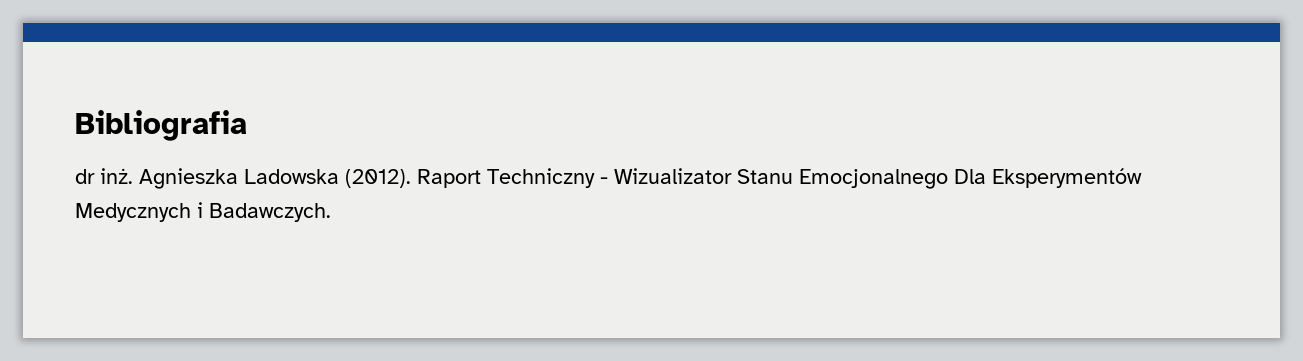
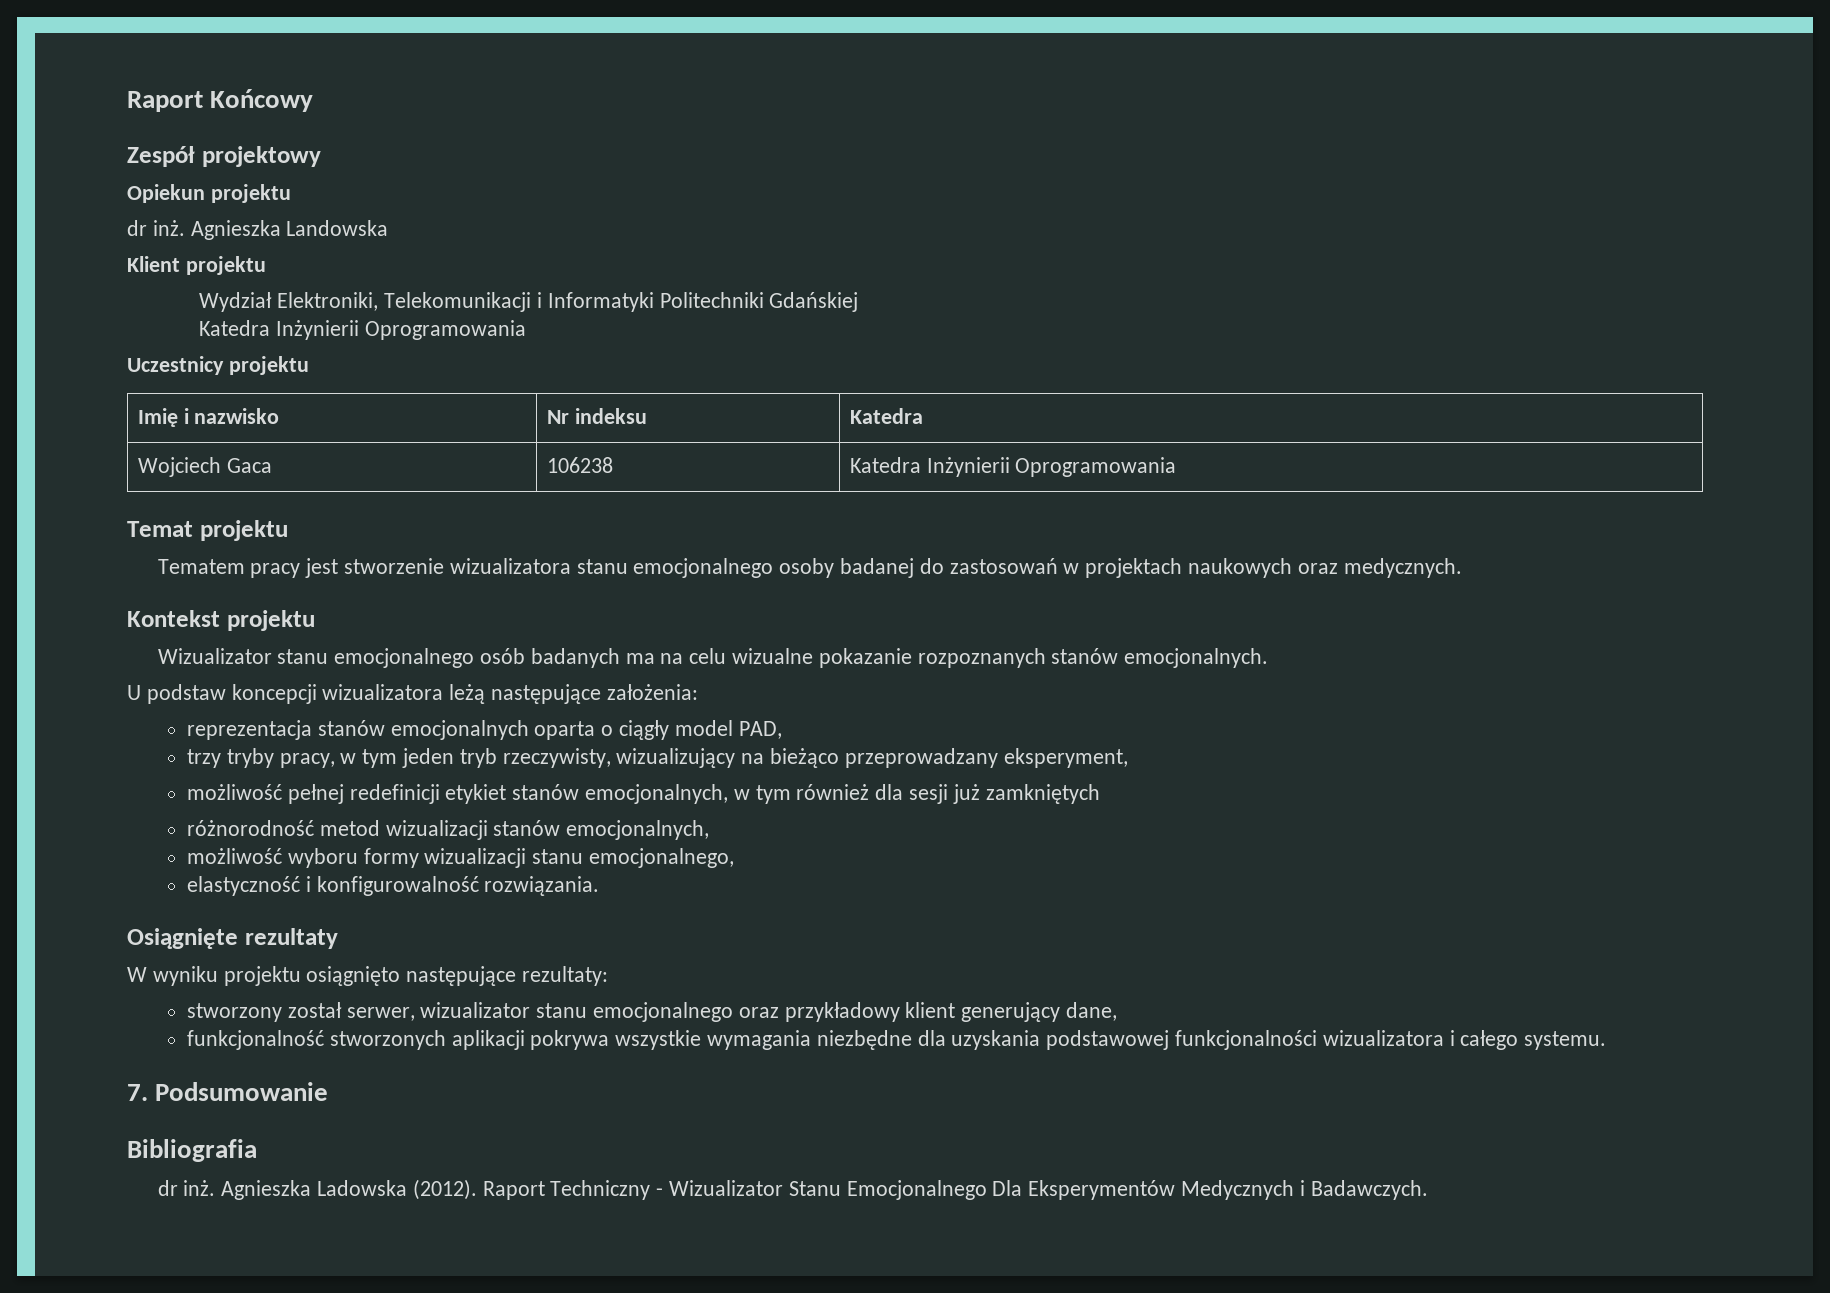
(75, 125) none -> [127,89,314,112] [127,146,321,167] [127,184,291,203] [127,220,389,240] [127,256,266,275] [199,292,859,312] [199,320,527,340] [127,356,309,375] [137,408,280,427] [546,408,647,424] [849,408,923,424] [137,457,272,477] [546,457,613,473] [849,457,1177,477] [127,520,288,541] [157,558,1462,578] [127,610,315,631] [157,648,1269,668] [127,684,698,704] [186,720,782,740] [186,748,1128,768] [186,784,1100,804] [186,820,710,840] [186,848,734,868] [186,876,600,896] [127,928,338,949] [127,966,609,986] [186,1002,1117,1022] [186,1030,1607,1050] [127,1082,329,1101] Raport Końcowy // Zespół projektowy // Opiekun projektu // dr inż. Agnieszka Landowska // Klient projektu // Wydział Elektroniki, Telekomunikacji i Informatyki Politechniki Gdańskiej // Katedra Inżynierii Oprogramowania // Uczestnicy projektu // Imię i nazwisko | Nr indeksu | Katedra // Wojciech Gaca | 106238 | Katedra Inżynierii Oprogramowania // Temat projektu // Tematem pracy jest stworzenie wizualizatora stanu emocjonalnego osoby badanej do zastosowań w projektach naukowych oraz medycznych. // Kontekst projektu // Wizualizator stanu emocjonalnego osób badanych ma na celu wizualne pokazanie rozpoznanych stanów emocjonalnych. // U podstaw koncepcji wizualizatora leżą następujące założenia: // reprezentacja stanów emocjonalnych oparta o ciągły model PAD, // trzy tryby pracy, w tym jeden tryb rzeczywisty, wizualizujący na bieżąco przeprowadzany eksperyment, // możliwość pełnej redefinicji etykiet stanów emocjonalnych, w tym również dla sesji już zamkniętych // różnorodność metod wizualizacji stanów emocjonalnych, // możliwość wyboru formy wizualizacji stanu emocjonalnego, // elastyczność i konfigurowalność rozwiązania. // Osiągnięte rezultaty // W wyniku projektu osiągnięto następujące rezultaty: // stworzony został serwer, wizualizator stanu emocjonalnego oraz przykładowy klient generujący dane, // funkcjonalność stworzonych aplikacji pokrywa wszystkie wymagania niezbędne dla uzyskania podstawowej funkcjonalności wizualizatora i całego systemu. // 7. Podsumowanie //

